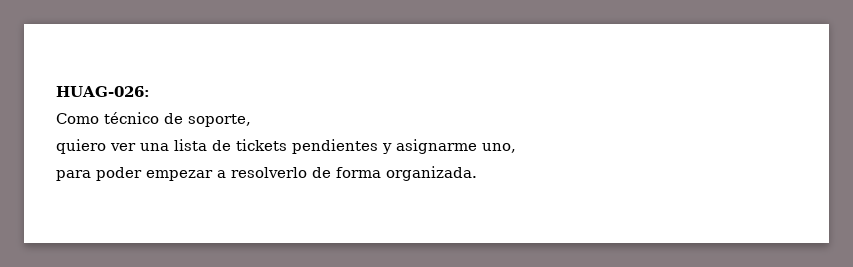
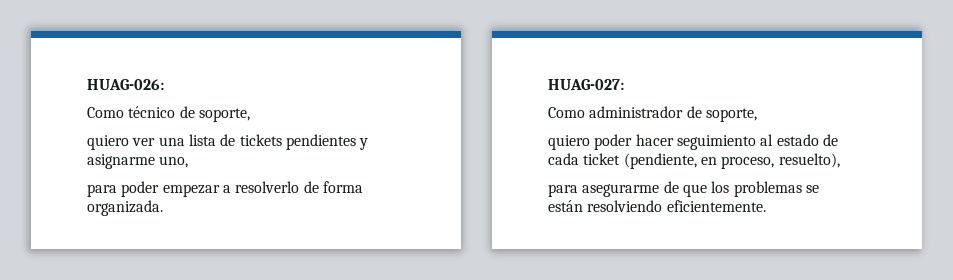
(477, 173) none -> [548,79,624,90] [548,106,757,122] [548,134,838,150] [548,153,840,169] [548,181,819,197] [548,200,766,212] // HUAG-027: // Como administrador de soporte, // quiero poder hacer seguimiento al estado de cada ticket (pendiente, en proceso, resuelto), // para asegurarme de que los problemas se están resolviendo eficientemente.

